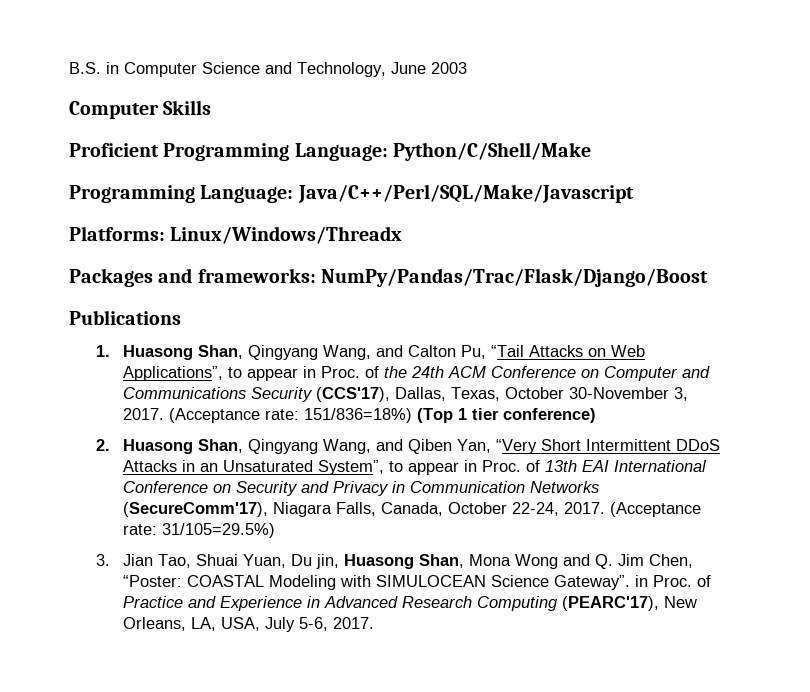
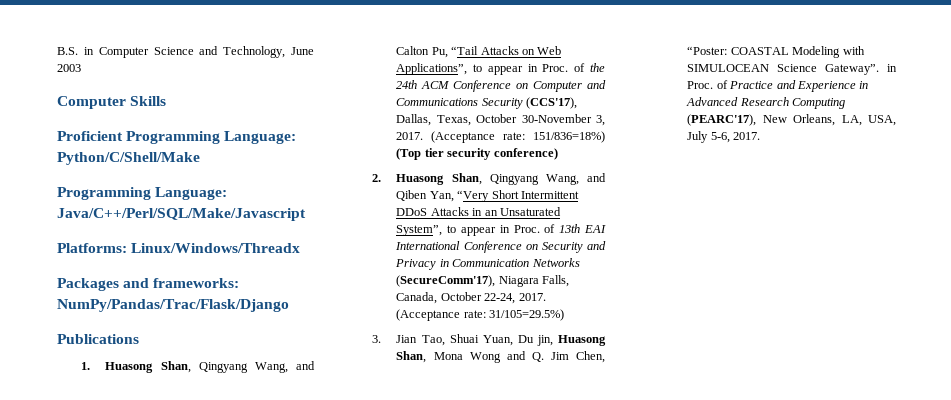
[320,268,708,287] NumPy/Pandas/Trac/Flask/Django/Boost -> [57,299,289,312] NumPy/Pandas/Trac/Flask/Django
[458,408,500,420] 1 tier -> [424,148,492,160] tier security

